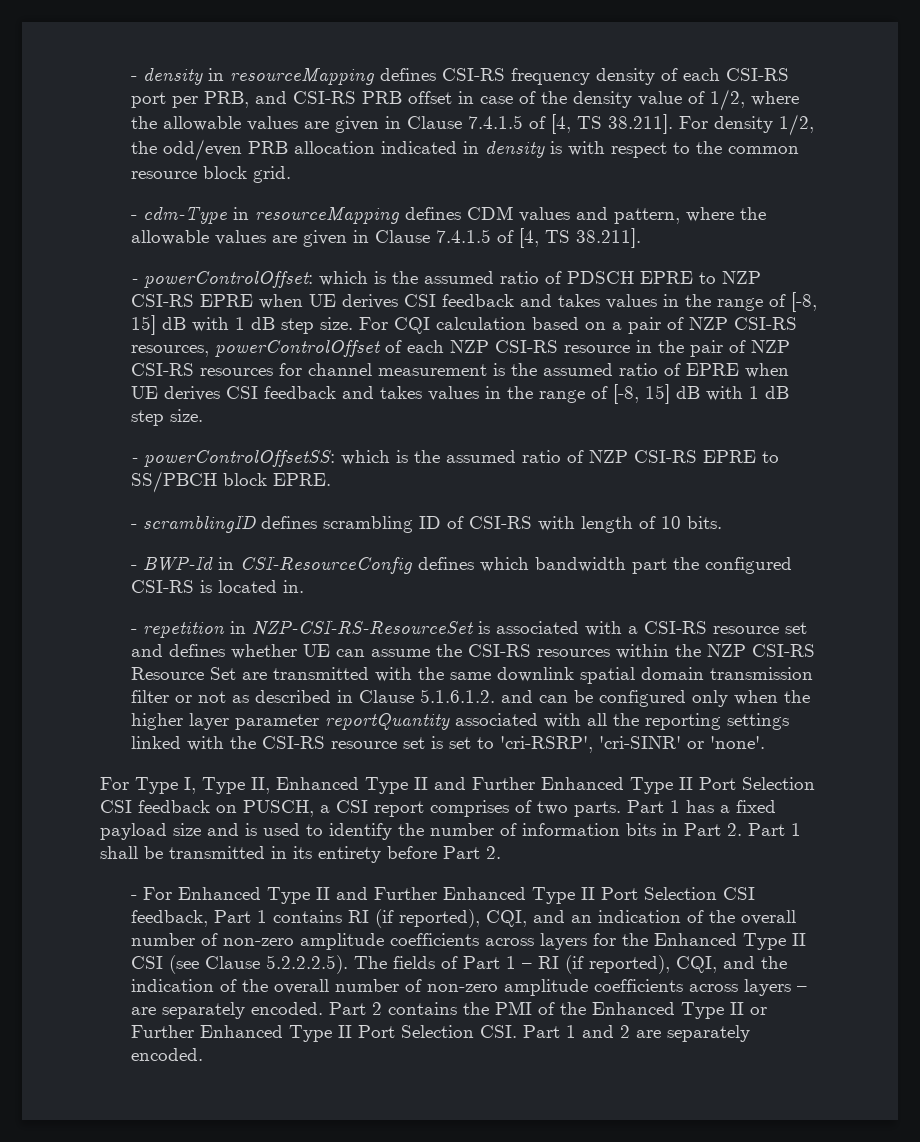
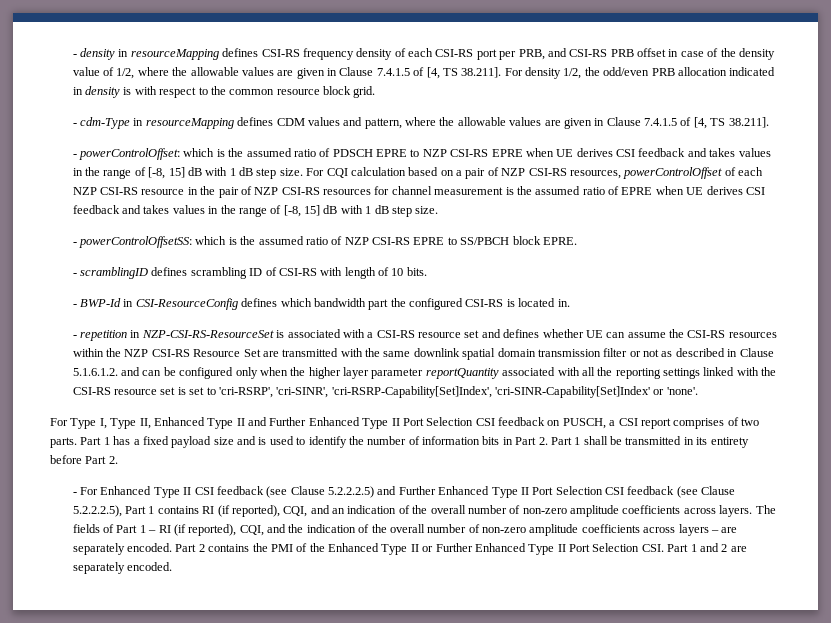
[599,736,682,749] 'cri-SINR' -> [276,386,651,398] 'cri-SINR', 'cri-RSRP-Capability[Set]Index', 'cri-SINR-Capability[Set]Index'
[336,887,756,904] [131,910,209,927] and Further Enhanced Type II Port Selection CSI feedback, -> [194,486,736,498] [72,505,122,517] CSI feedback (see Clause 5.2.2.2.5) and Further Enhanced Type II Port Selection CSI feedback (see Clause 5.2.2.2.5),
[540,933,807,950] [131,955,349,974] layers for the Enhanced Type II CSI (see Clause 5.2.2.2.5). -> [719,505,753,517] layers.

